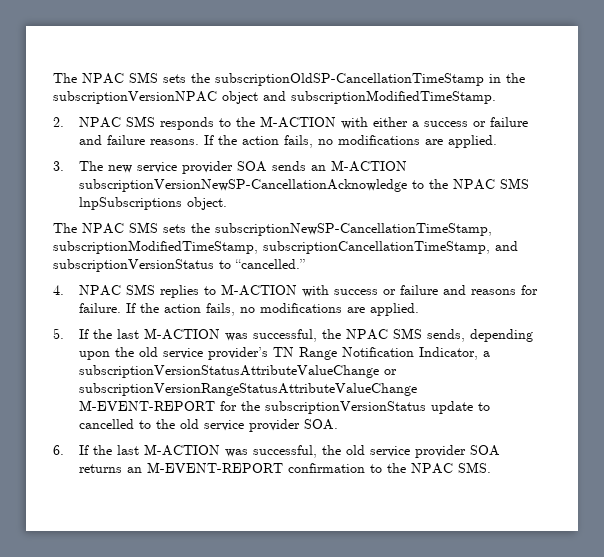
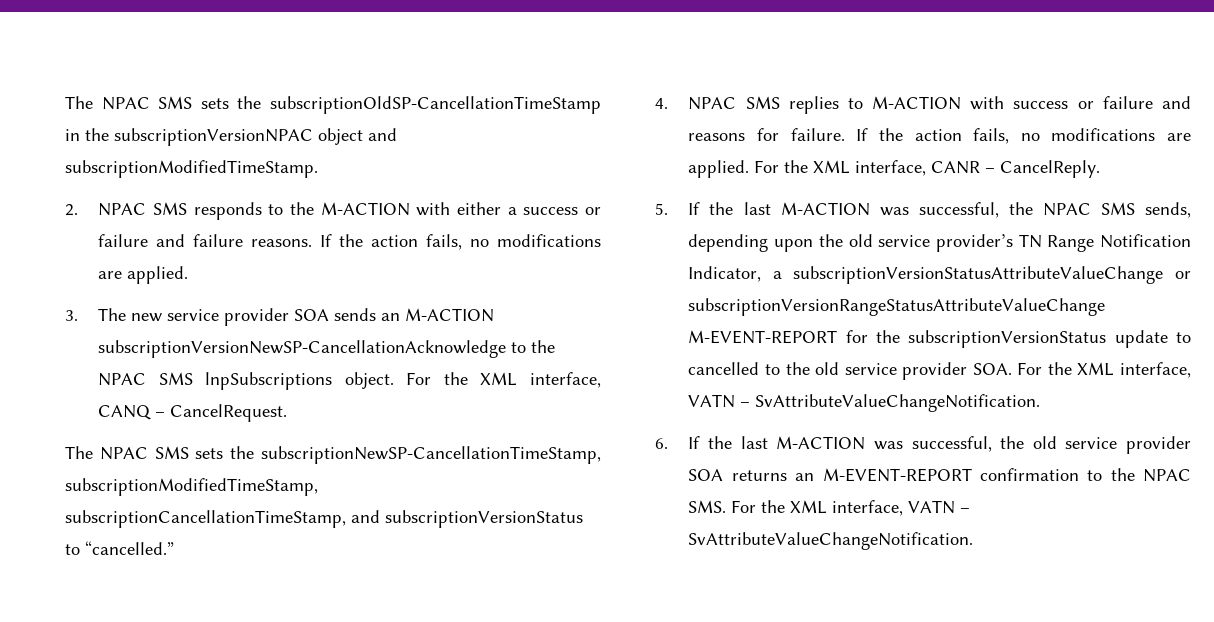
(228, 203) none -> [406,372,602,388] [98,404,288,422] For the XML interface, CANQ – CancelRequest.
(420, 309) none -> [754,160,1101,178] For the XML interface, CANR – CancelReply.
(339, 424) none -> [1017,362,1191,378] [688,394,1041,412] For the XML interface, VATN – SvAttributeValueChangeNotification.
(492, 467) none -> [731,500,971,516] [688,532,974,550] For the XML interface, VATN – SvAttributeValueChangeNotification.

